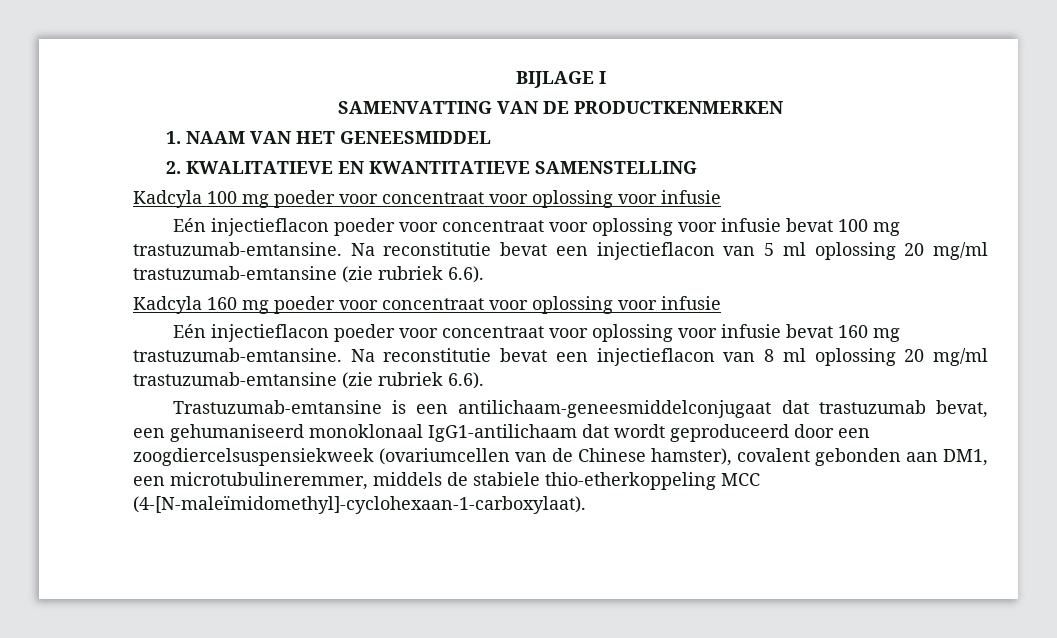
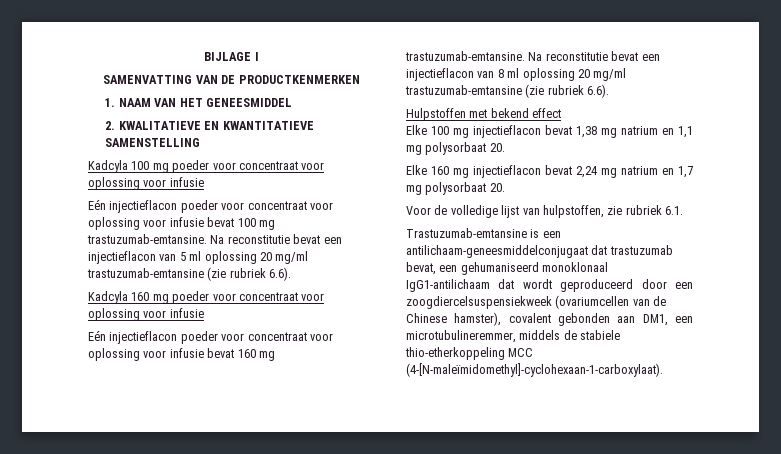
(484, 380) none -> [406,108,562,121] [406,125,693,138] [406,142,505,155] [406,165,693,178] [406,182,505,195] [406,205,683,218] // Hulpstoffen met bekend effect // Elke 100 mg injectieflacon bevat 1,38 mg natrium en 1,1 mg polysorbaat 20. // Elke 160 mg injectieflacon bevat 2,24 mg natrium en 1,7 mg polysorbaat 20. // Voor de volledige lijst van hulpstoffen, zie rubriek 6.1.

